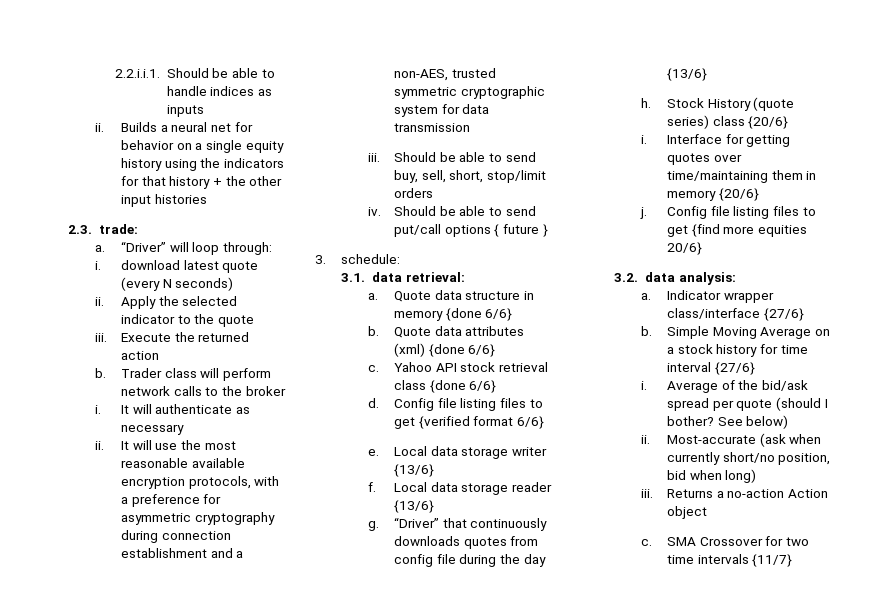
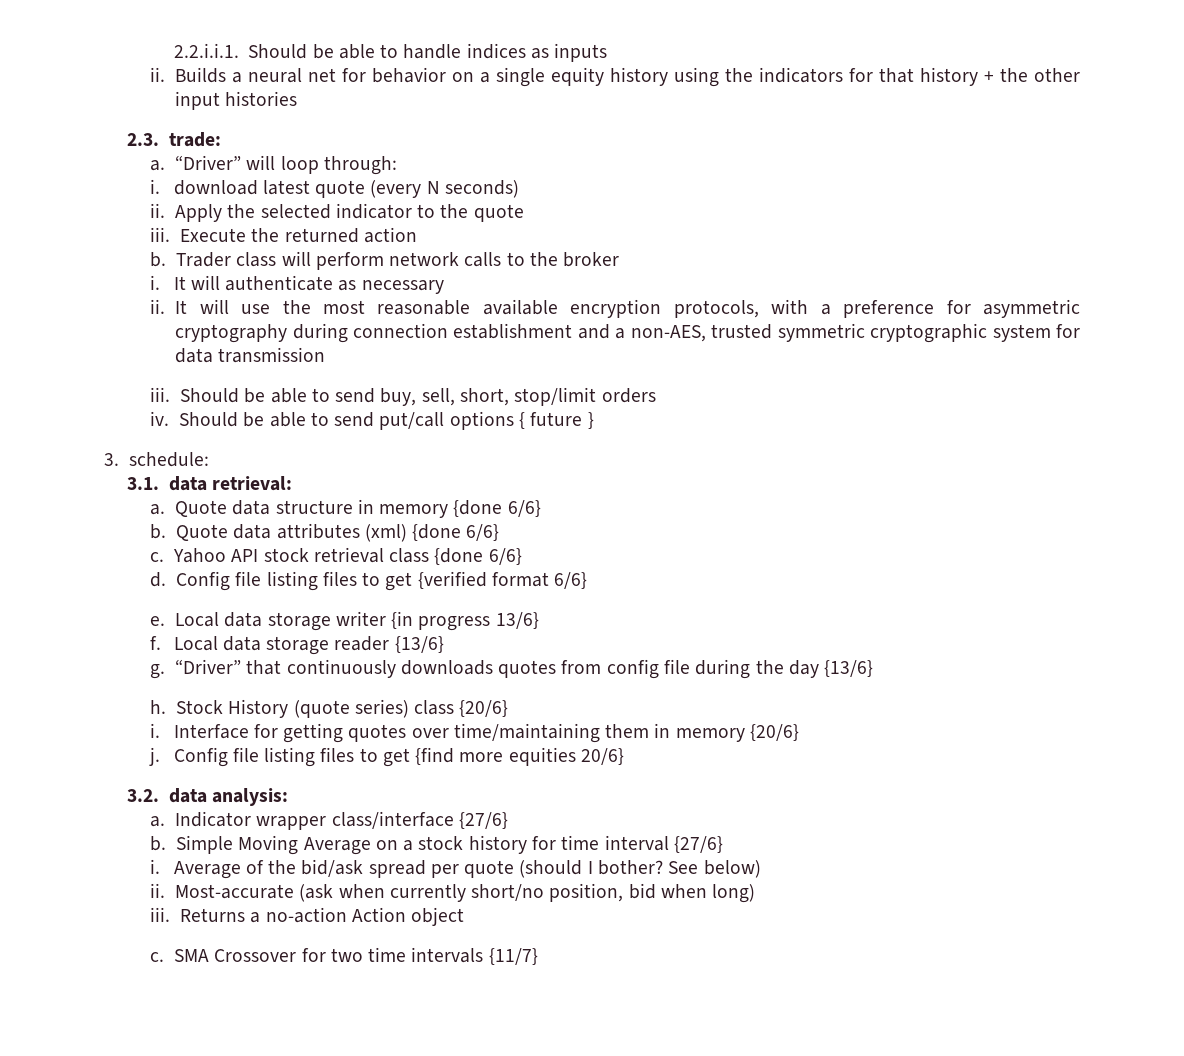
[394,464,435,477] {13/6} -> [391,611,539,631] {in progress 13/6}

